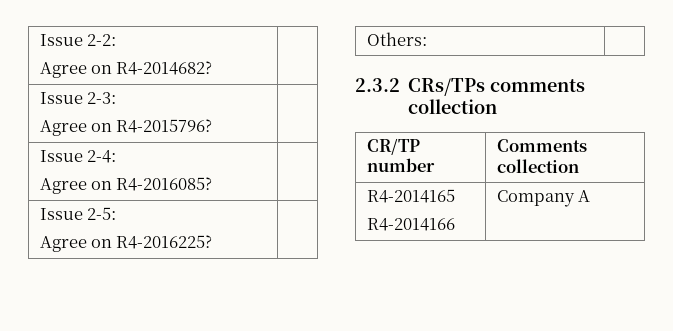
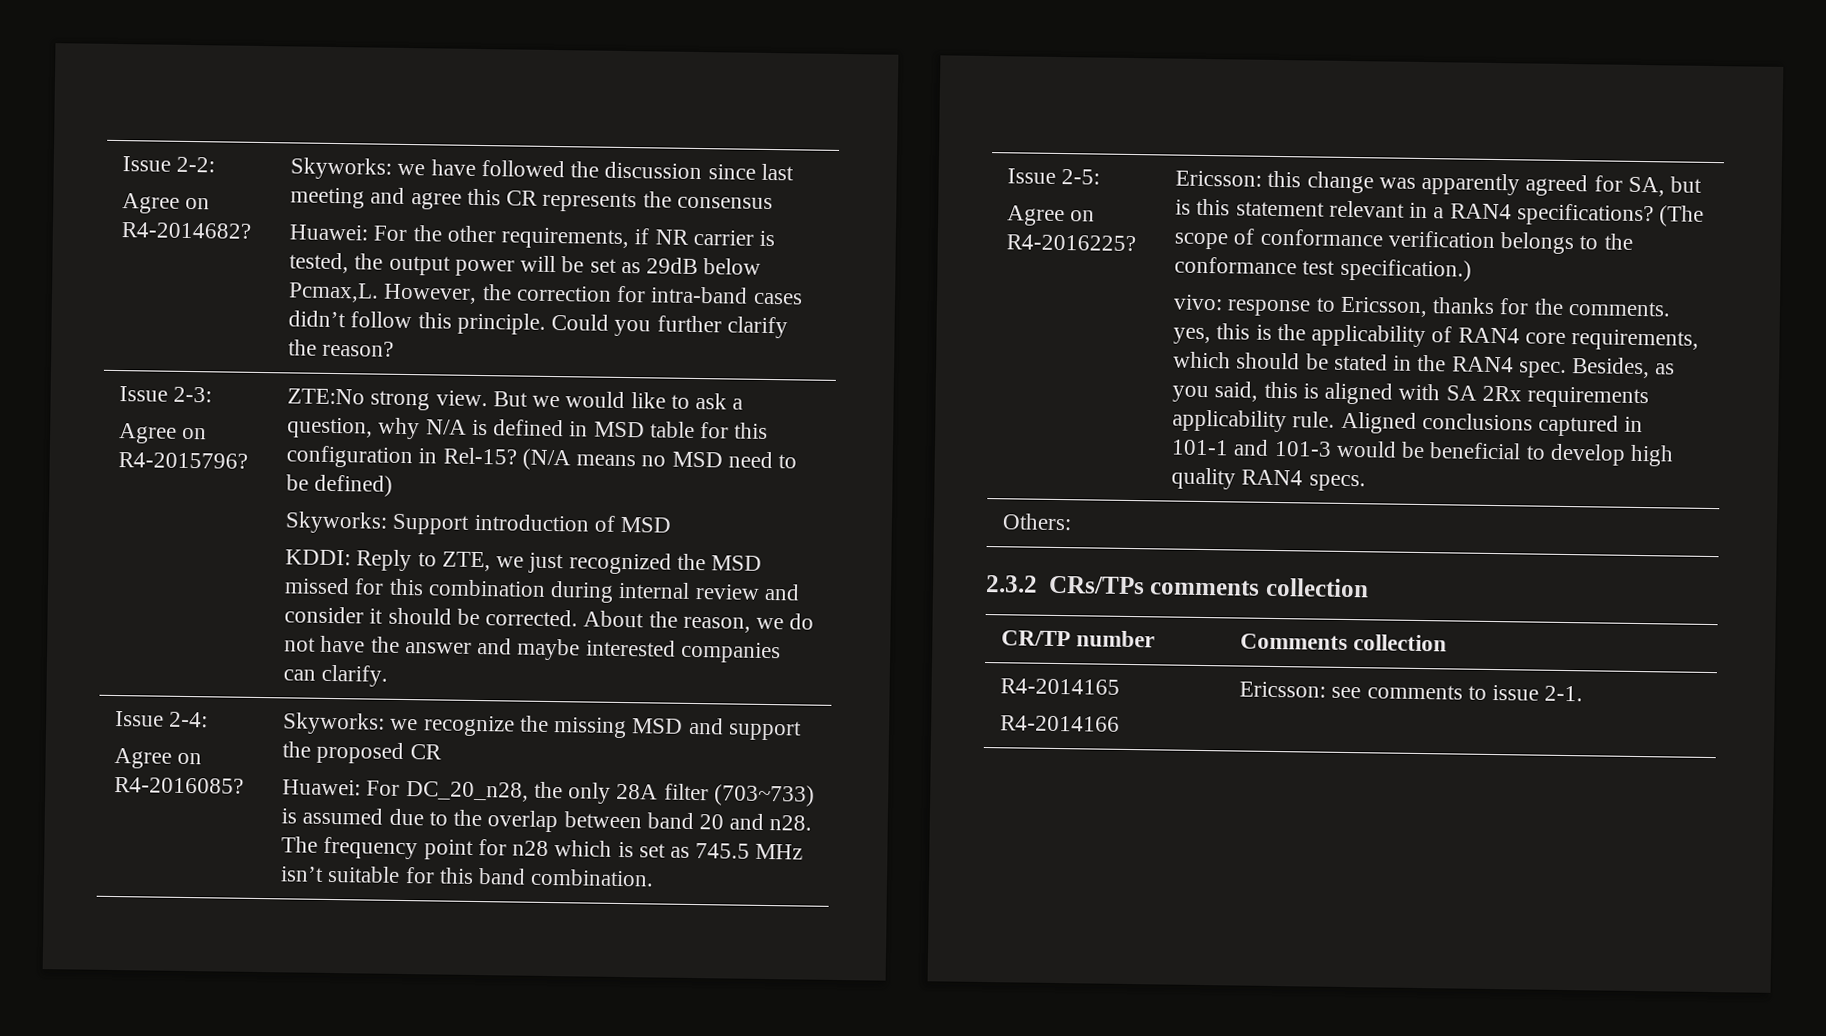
(213, 68) none -> [290,157,794,181] [290,187,773,213] [289,224,775,250] [289,252,762,277] [288,282,803,305] [288,310,788,339] [288,339,395,357] Skyworks: we have followed the discussion since last meeting and agree this CR represents the consensus // Huawei: For the other requirements, if NR carrier is tested, the output power will be set as 29dB below Pcmax,L. However, the correction for intra-band cases didn’t follow this principle. Could you further clarify the reason?
(213, 126) none -> [287,388,744,411] [287,417,769,440] [286,445,797,471] [286,474,394,497] [285,511,672,535] [285,549,762,575] [284,577,800,603] [284,606,815,633] [284,635,781,664] [283,664,389,687] ZTE:No strong view. But we would like to ask a question, why N/A is defined in MSD table for this configuration in Rel-15? (N/A means no MSD need to be defined) // Skyworks: Support introduction of MSD // KDDI: Reply to ZTE, we just recognized the MSD missed for this combination during internal review and consider it should be corrected. About the reason, we do not have the answer and maybe interested companies can clarify.
(213, 184) none -> [282,712,802,741] [282,741,442,765] [282,779,815,807] [281,807,813,833] [281,836,804,860] [280,865,655,887] Skyworks: we recognize the missing MSD and support the proposed CR // Huawei: For DC_20_n28, the only 28A filter (703~733) is assumed due to the overlap between band 20 and n28. The frequency point for n28 which is set as 745.5 MHz isn’t suitable for this band combination.
(213, 242) none -> [1175,170,1702,197] [1175,198,1704,227] [1174,228,1633,255] [1174,256,1472,282] [1173,294,1671,318] [1173,323,1699,351] [1173,351,1676,379] [1172,381,1649,409] [1172,409,1644,437] [1171,439,1674,467] [1171,467,1366,492] Ericsson: this change was apparently agreed for SA, but is this statement relevant in a RAN4 specifications? (The scope of conformance verification belongs to the conformance test specification.) // vivo: response to Ericsson, thanks for the comments. yes, this is the applicability of RAN4 core requirements, which should be stated in the RAN4 spec. Besides, as you said, this is aligned with SA 2Rx requirements applicability rule. Aligned conclusions captured in 101-1 and 101-3 would be beneficial to develop high quality RAN4 specs.
[496,190,590,207] Company A -> [1239,681,1584,702] Ericsson: see comments to issue 2-1.

